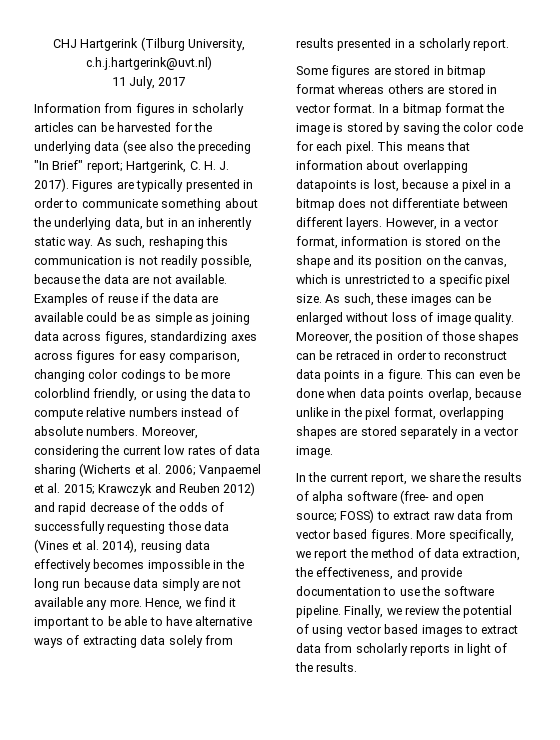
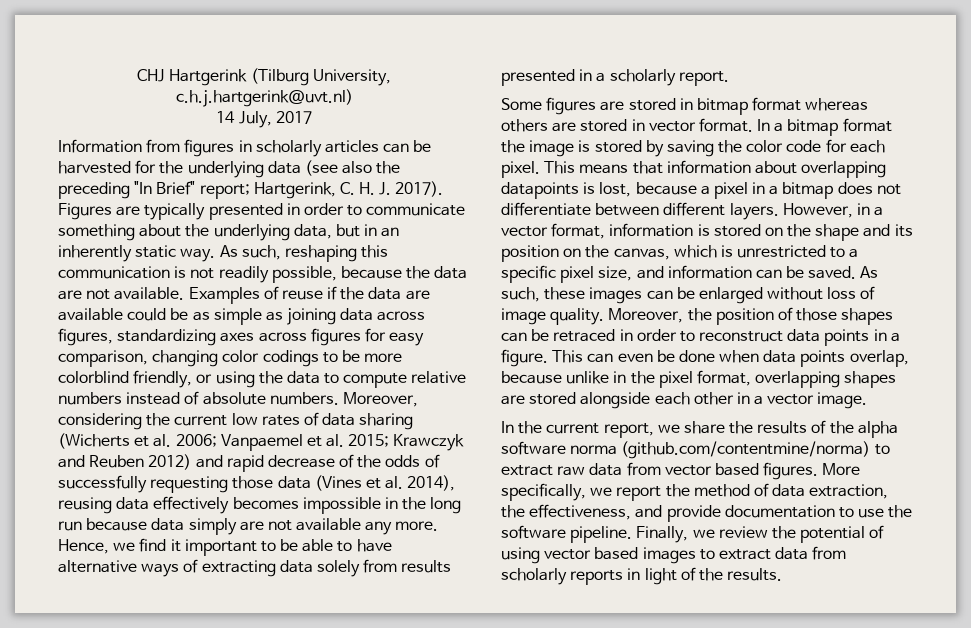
[111,77,126,86] 11 -> [216,111,236,123] 14
[296,294,322,303] size. -> [598,265,857,281] size, and information can be saved.
[400,426,459,439] separately -> [580,392,734,409] alongside each other
(309, 496) none -> [829,421,854,434] the
[400,490,484,504] [296,509,375,523] (free- and open source; FOSS) -> [570,441,871,459] norma (github.com/contentmine/norma)

